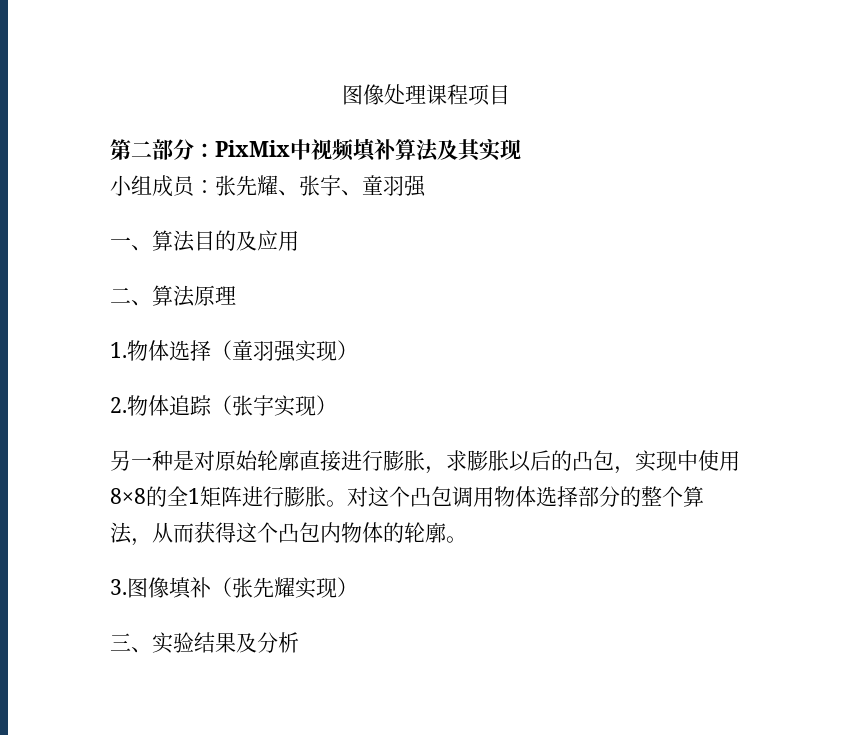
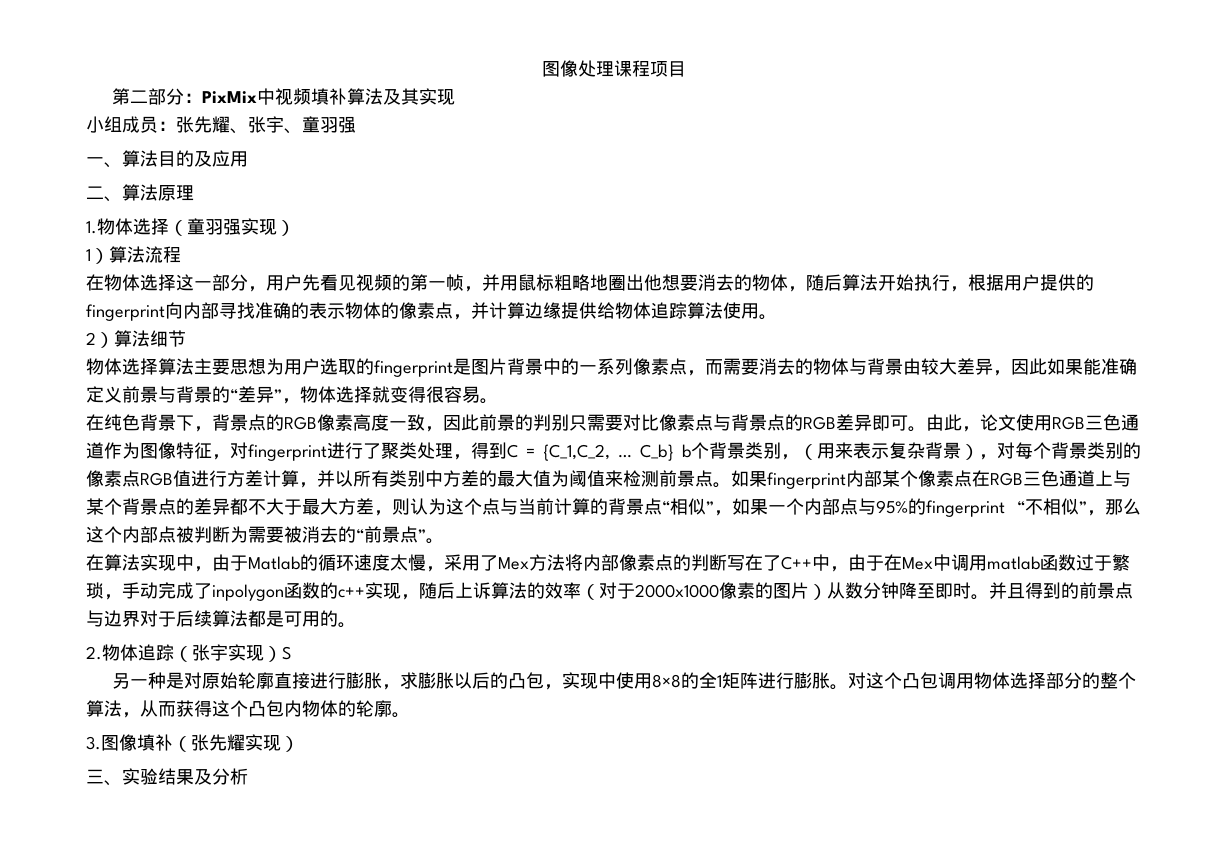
(358, 350) none -> [86,246,181,264] [86,274,1094,292] [86,302,777,321] [86,330,186,348] [86,358,1137,377] [86,386,498,404] [86,414,1139,432] [86,442,1141,461] [86,470,1131,489] [86,498,1141,517] [86,526,444,544] [86,554,1130,572] [86,582,1133,601] [86,610,356,628] // 1）算法流程 // 在物体选择这一部分，用户先看见视频的第一帧，并用鼠标粗略地圈出他想要消去的物体，随后算法开始执行，根据用户提供的fingerprint向内部寻找准确的表示物体的像素点，并计算边缘提供给物体追踪算法使用。 // 2）算法细节 // 物体选择算法主要思想为用户选取的fingerprint是图片背景中的一系列像素点，而需要消去的物体与背景由较大差异，因此如果能准确定义前景与背景的“差异”，物体选择就变得很容易。 // 在纯色背景下，背景点的RGB像素高度一致，因此前景的判别只需要对比像素点与背景点的RGB差异即可。由此，论文使用RGB三色通道作为图像特征，对fingerprint进行了聚类处理，得到C = {C_1,C_2, … C_b} b个背景类别，（用来表示复杂背景），对每个背景类别的像素点RGB值进行方差计算，并以所有类别中方差的最大值为阈值来检测前景点。如果fingerprint内部某个像素点在RGB三色通道上与某个背景点的差异都不大于最大方差，则认为这个点与当前计算的背景点“相似”，如果一个内部点与95%的fingerprint “不相似”，那么这个内部点被判断为需要被消去的“前景点”。 // 在算法实现中，由于Matlab的循环速度太慢，采用了Mex方法将内部像素点的判断写在了C++中，由于在Mex中调用matlab函数过于繁琐，手动完成了inpolygon函数的c++实现，随后上诉算法的效率（对于2000x1000像素的图片）从数分钟降至即时。并且得到的前景点与边界对于后续算法都是可用的。
(337, 405) none -> [282,646,291,660] S

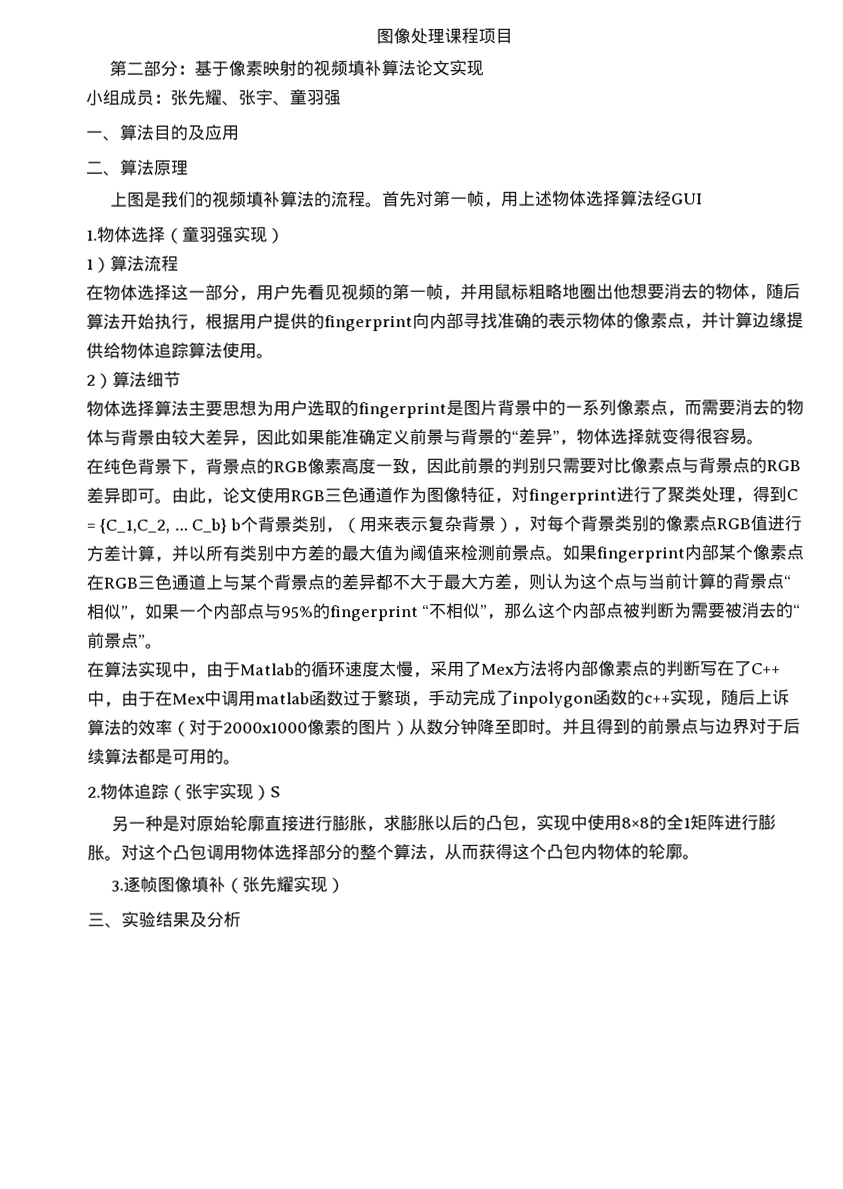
[201,88,419,105] PixMix中视频填补算法及其 -> [193,59,450,77] 基于像素映射的视频填补算法论文
(194, 193) none -> [109,190,703,208] // 上图是我们的视频填补算法的流程。首先对第一帧，用上述物体选择算法经GUI
(101, 743) none -> [122,876,158,893] 逐帧

